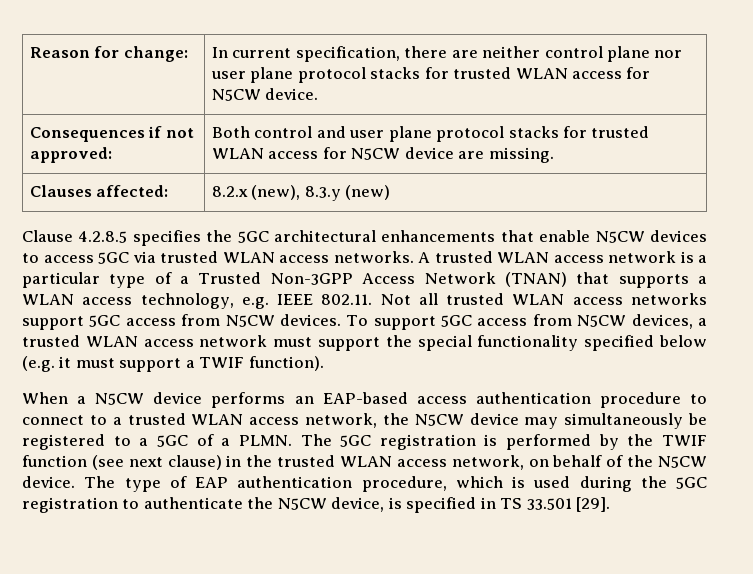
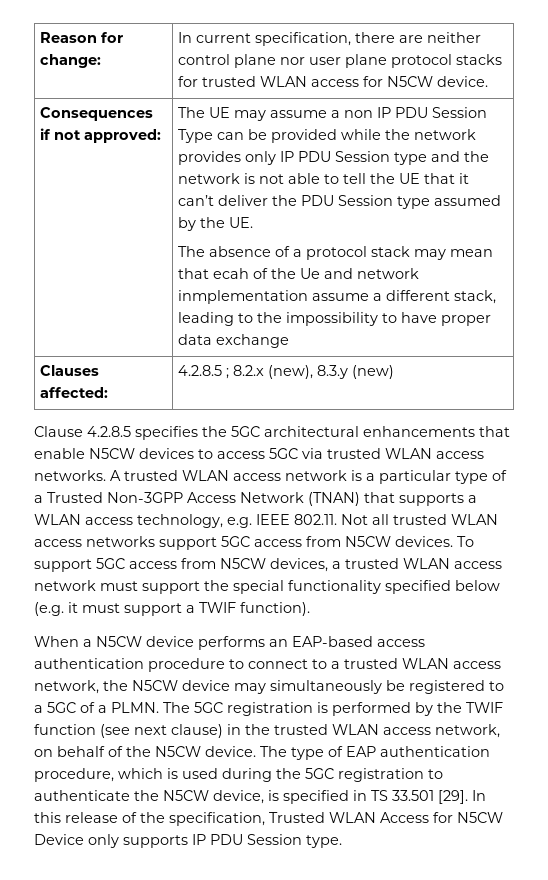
[211,126,650,142] [211,147,554,163] Both control and user plane protocol stacks for trusted WLAN access for N5CW device are missing. -> [178,107,488,121] [178,129,477,143] [178,151,490,165] [178,173,470,184] [178,195,502,209] [178,217,254,231] [178,246,494,260] [178,268,420,279] [178,290,497,304] [178,312,492,326] [178,334,290,348] The UE may assume a non IP PDU Session Type can be provided while the network provides only IP PDU Session type and the network is not able to tell the UE that it can’t deliver the PDU Session type assumed by the UE. // The absence of a protocol stack may mean that ecah of the Ue and network inmplementation assume a different stack, leading to the impossibility to have proper data exchange
(169, 191) none -> [178,365,230,379] 4.2.8.5 ;
(611, 504) none -> [472,790,486,801] [34,812,503,826] [34,834,342,848] In this release of the specification, Trusted WLAN Access for N5CW Device only supports IP PDU Session type.

